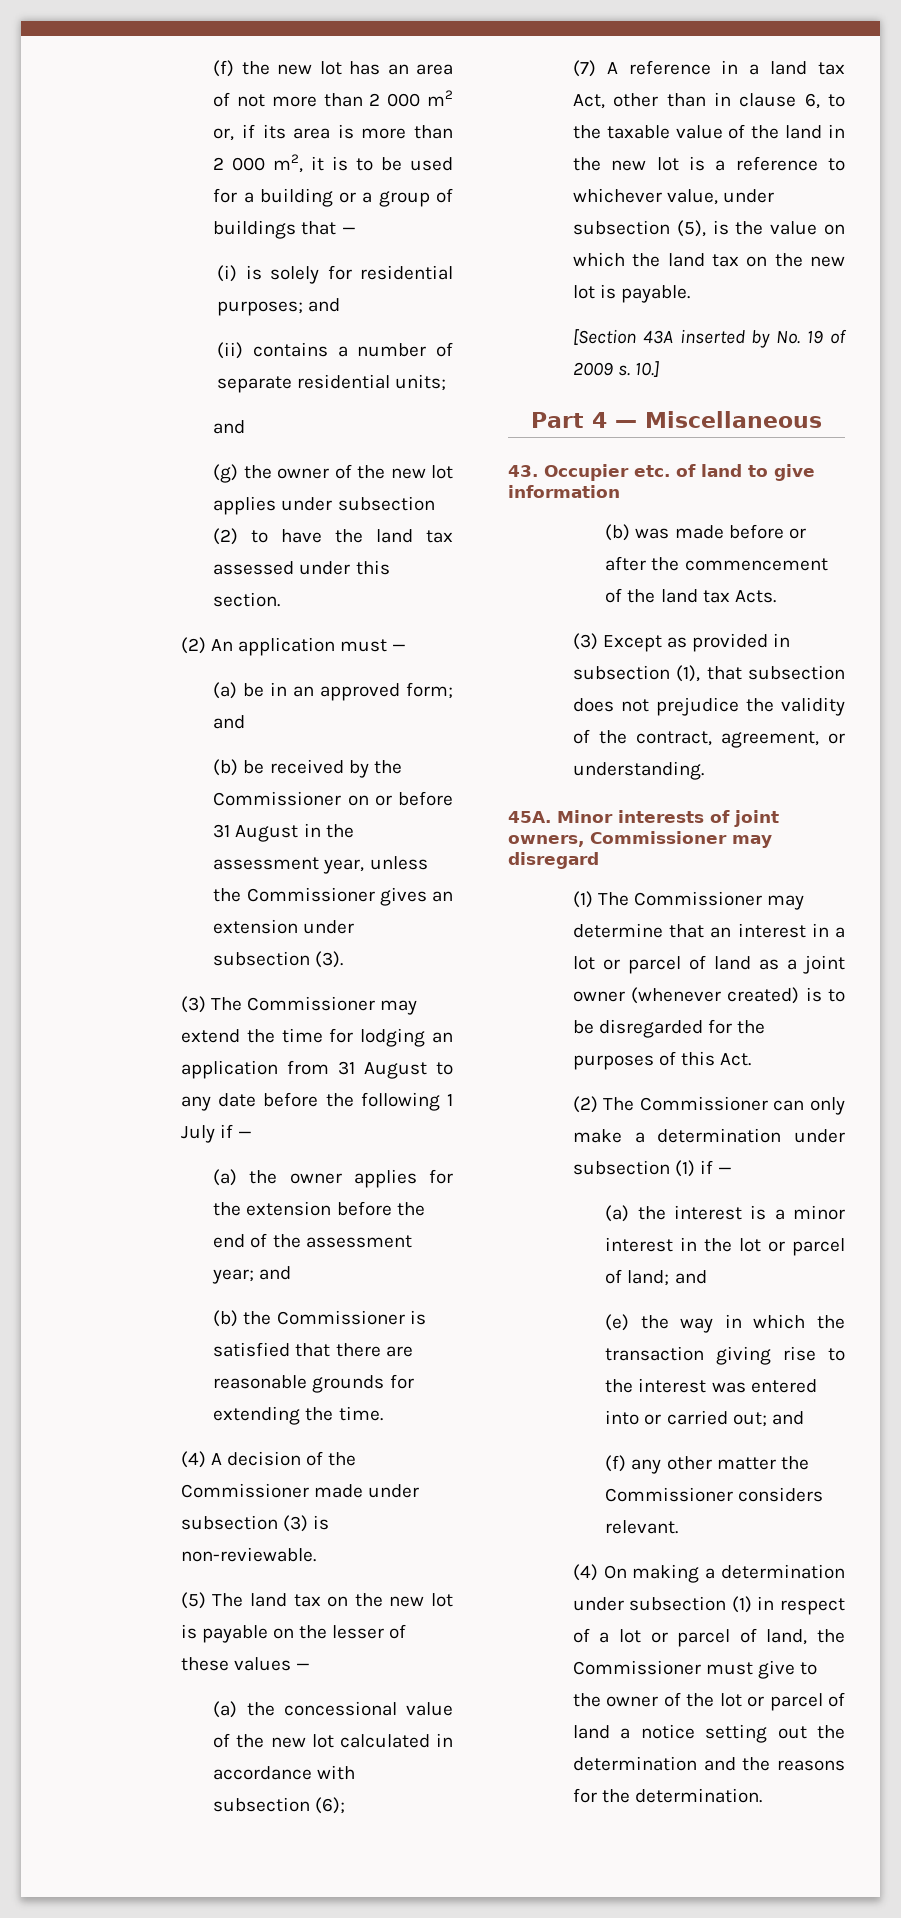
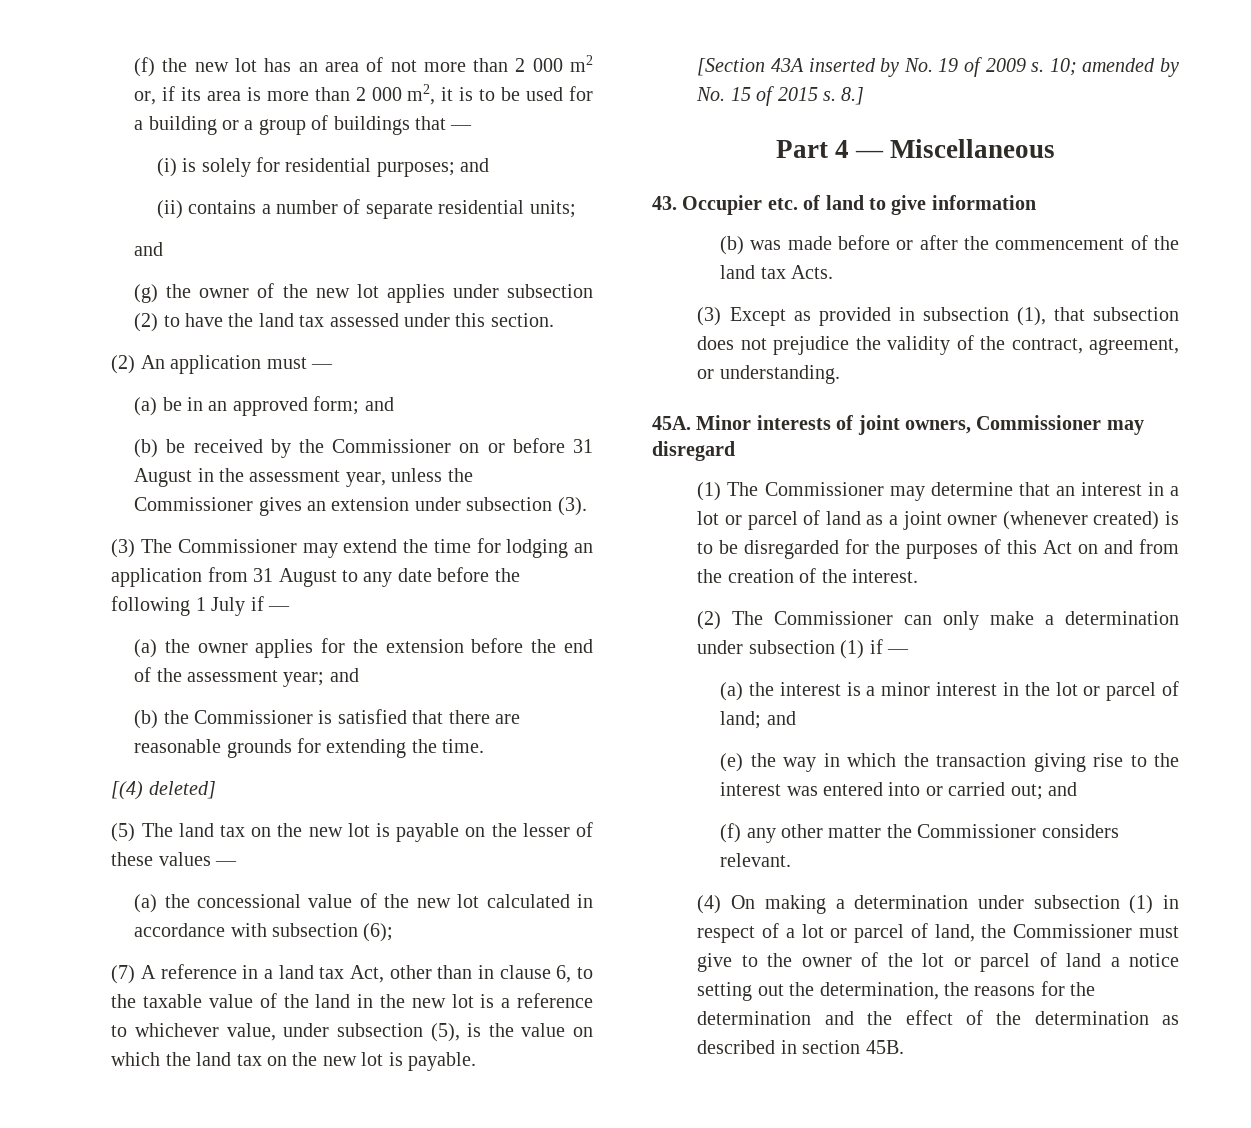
[180,1451,357,1468] [180,1483,420,1498] [180,1515,330,1532] [180,1547,316,1562] (4) A decision of the Commissioner made under subsection (3) is non-reviewable. -> [111,781,216,800] [(4) deleted]
[635,361,660,377] 10.] -> [1049,58,1179,77] [696,86,865,106] 10; amended by No. 15 of 2015 s. 8.]
[720,1053,752,1066] Act. -> [1043,539,1180,554] [697,568,919,583] Act on and from the creation of the interest.
[572,1756,736,1771] determination and -> [819,982,939,1000] determination,
[635,1788,763,1803] determination. -> [697,1010,1179,1025] [697,1040,904,1054] determination and the effect of the determination as described in section 45B.

